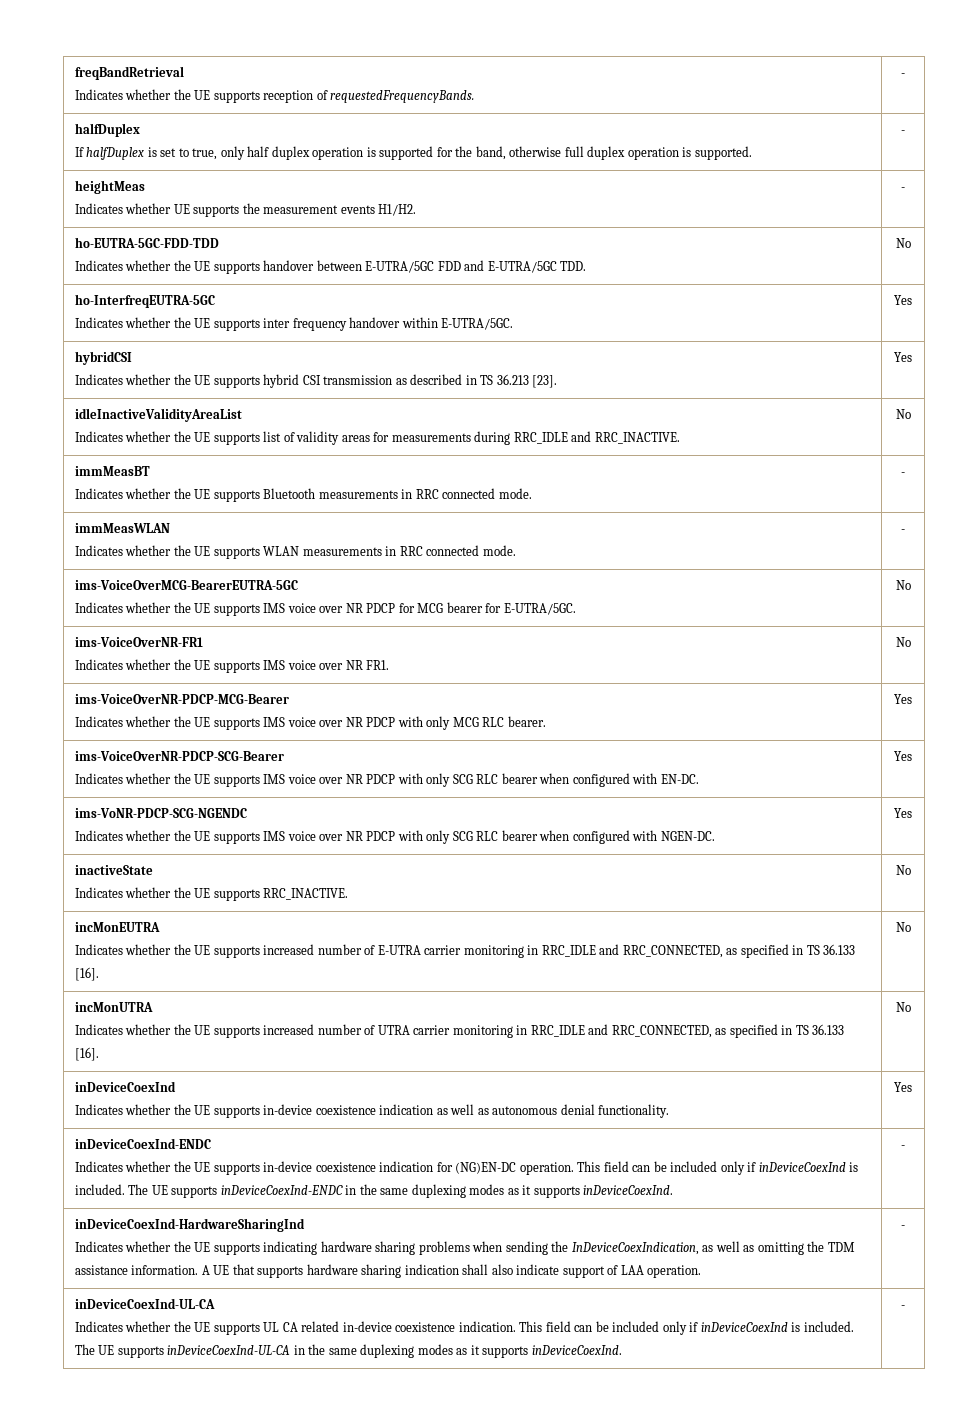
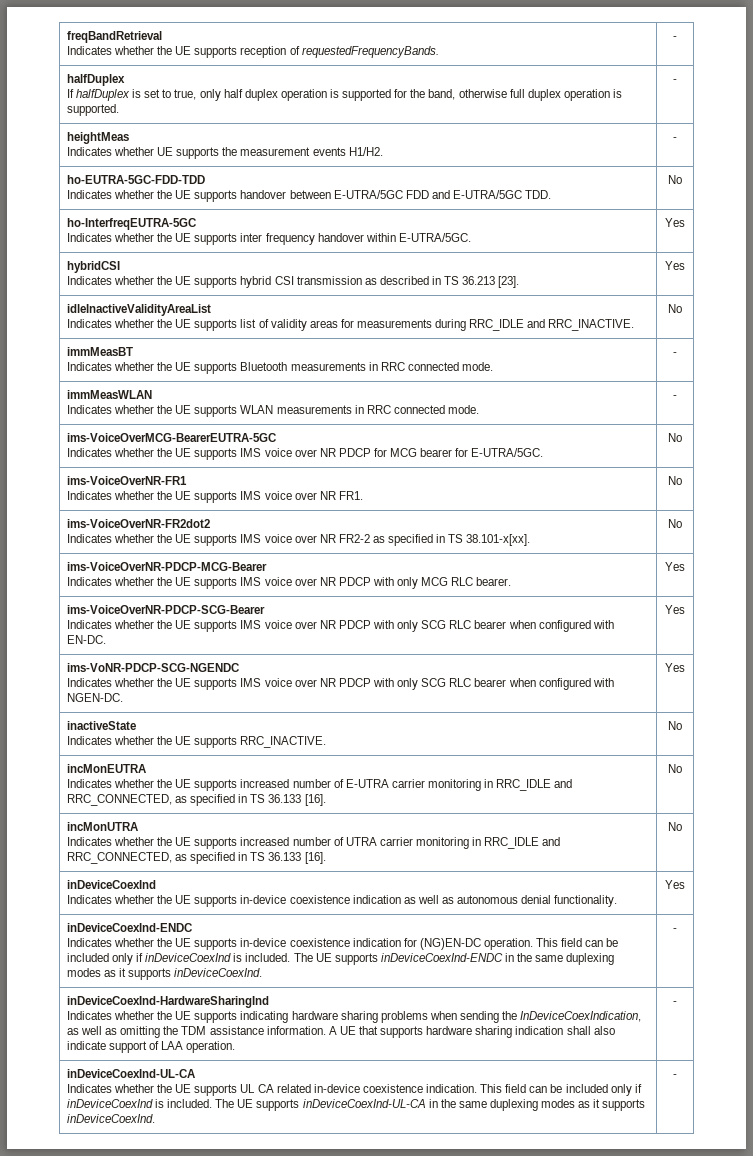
(911, 642) none -> [66,519,210,528] [66,534,531,546] [668,519,682,528] // ims-VoiceOverNR-FR2dot2 // Indicates whether the UE supports IMS voice over NR FR2-2 as specified in TS 38.101-x[xx]. | No

